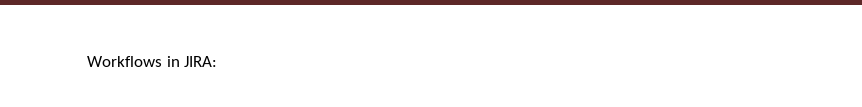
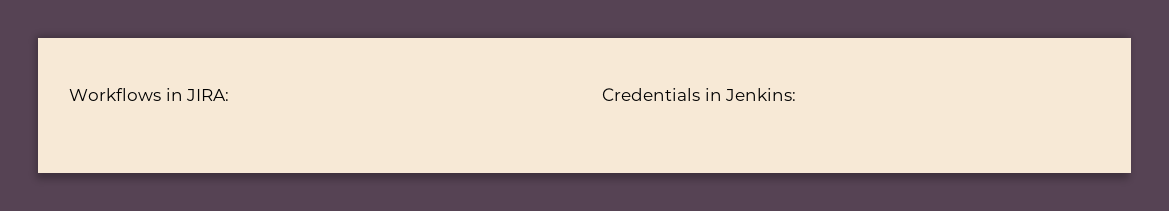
(218, 61) none -> [602,88,797,101] // Credentials in Jenkins:

